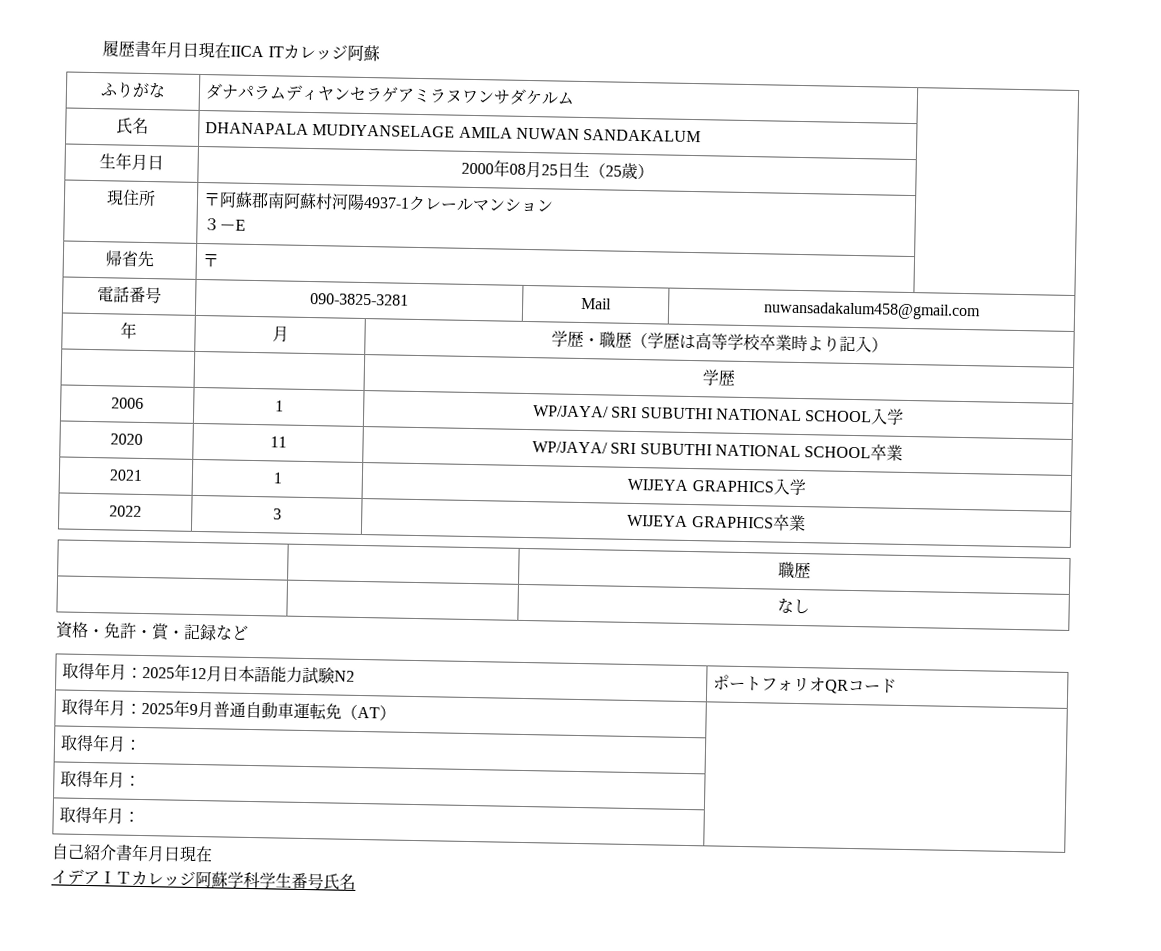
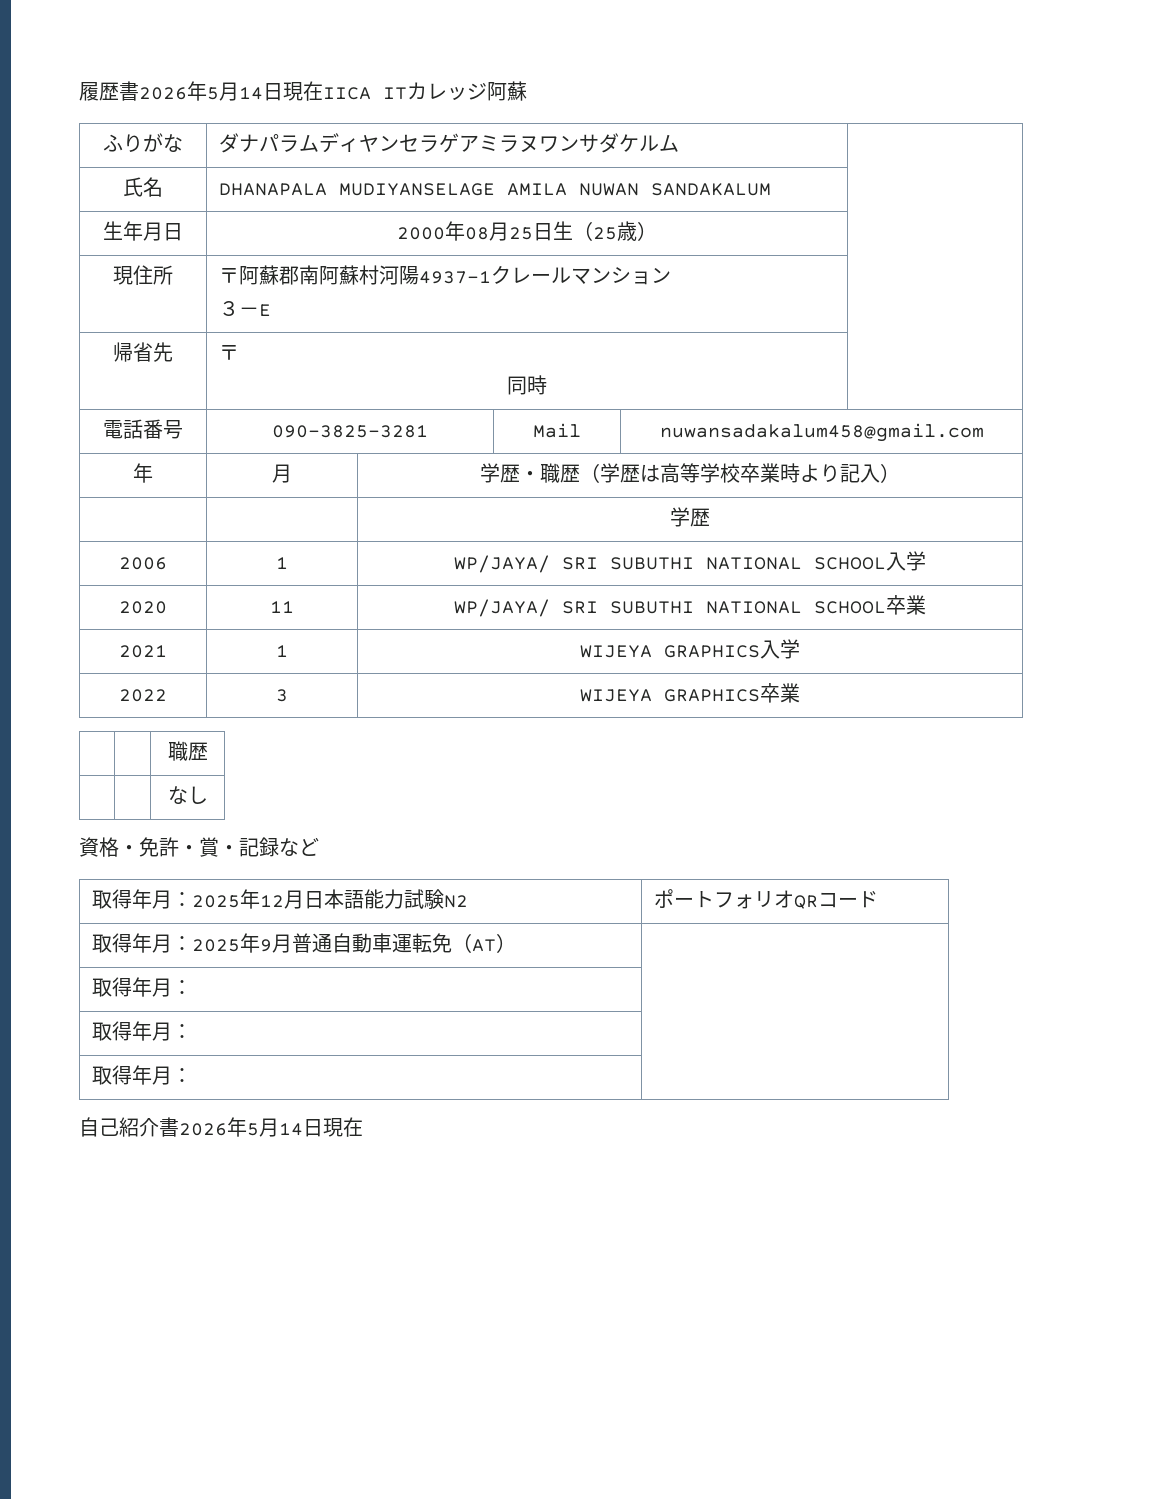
[150,40,184,58] 年月 -> [139,81,263,101] 2026年5月14
(220, 261) none -> [507,375,547,395] // 同時
[131,843,213,863] [51,868,356,890] 年月日現在 // イデアＩＴカレッジ阿蘇学科学生番号氏名 -> [179,1117,363,1137] 2026年5月14日現在

